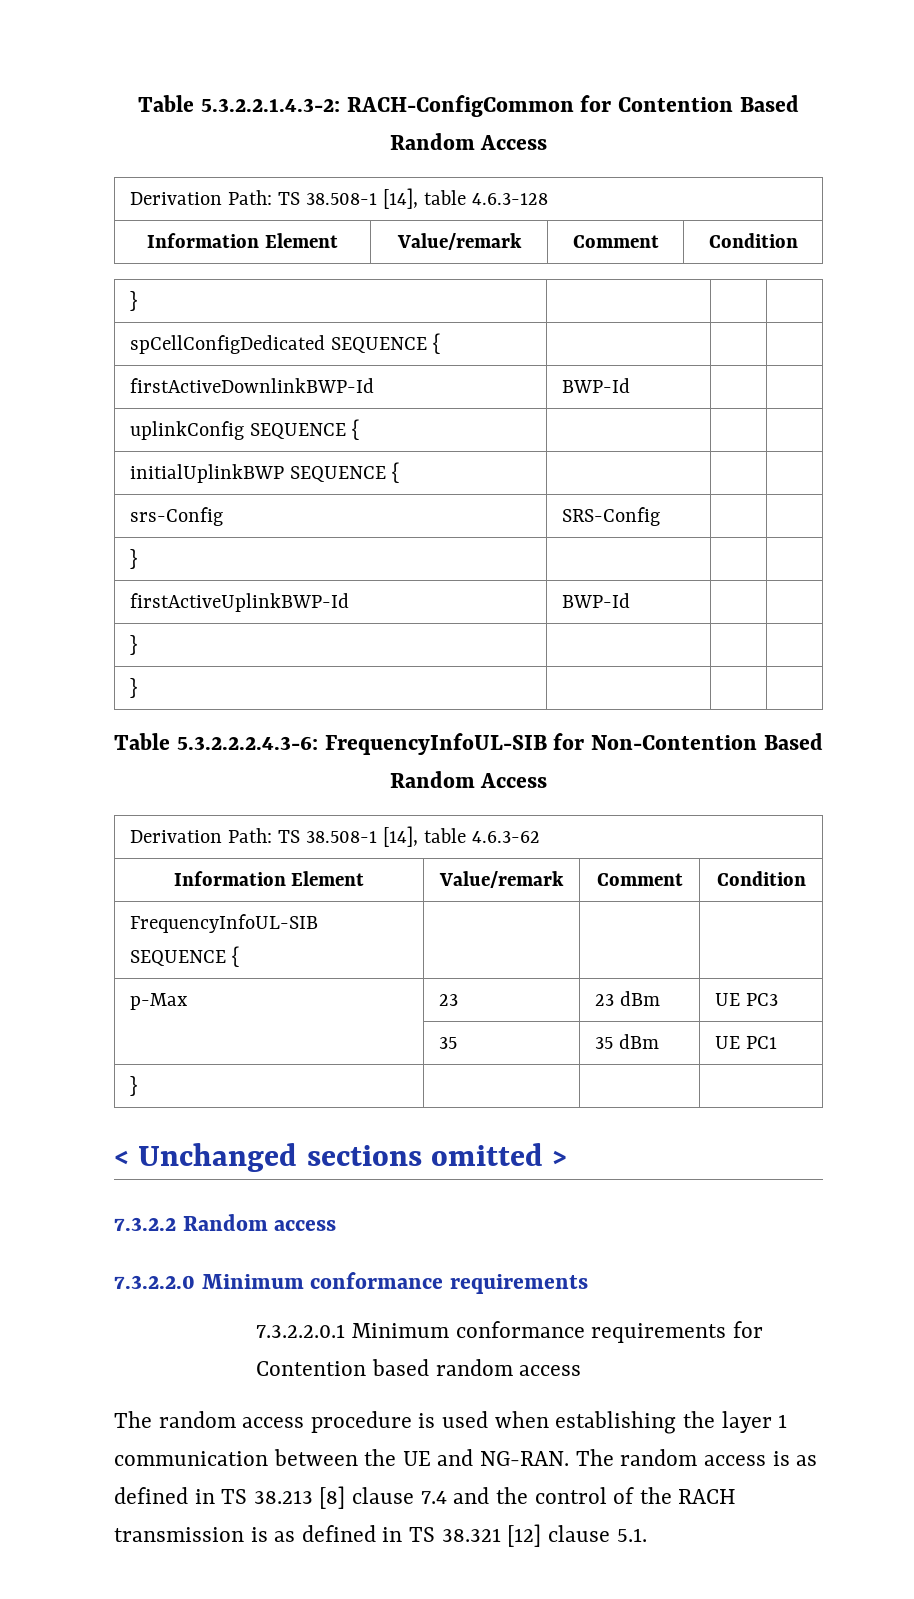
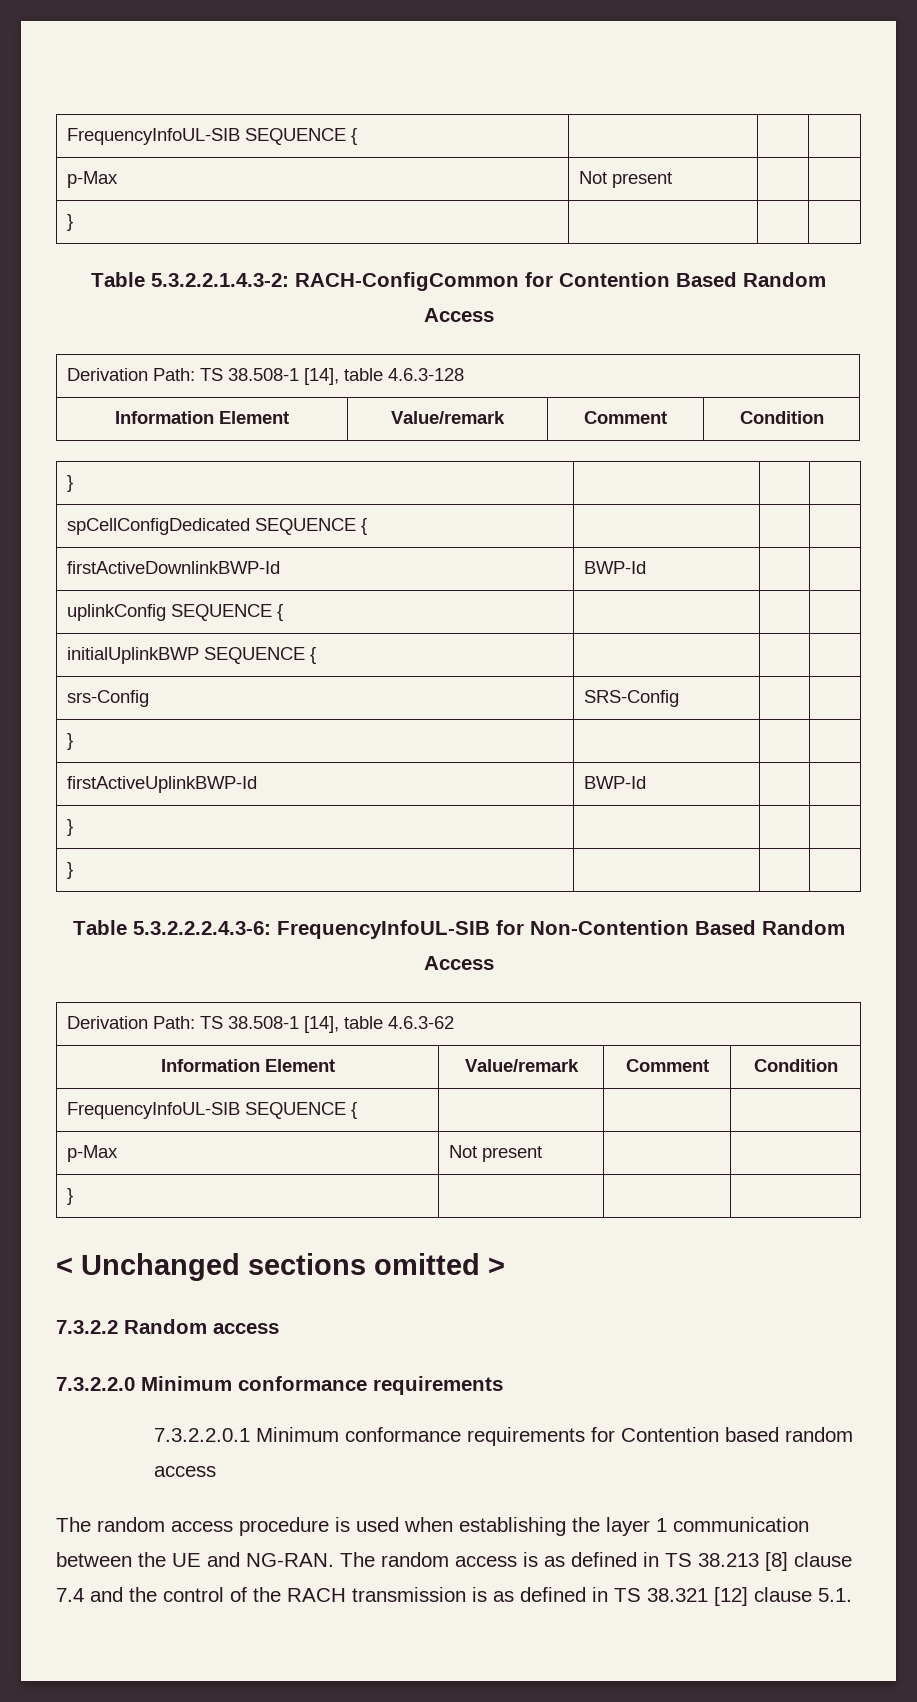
(138, 103) none -> [66,128,357,145] [66,171,118,188] [578,171,672,188] [66,214,73,231] FrequencyInfoUL-SIB SEQUENCE { | | | // p-Max | Not present | | // } | | | //
[439,994,459,1006] [595,991,661,1006] [715,993,779,1006] [439,1037,458,1049] [595,1034,660,1049] [715,1036,778,1049] 23 | 23 dBm | UE PC3 // | 35 | 35 dBm | UE PC1 -> [448,1145,542,1162] Not present | |

